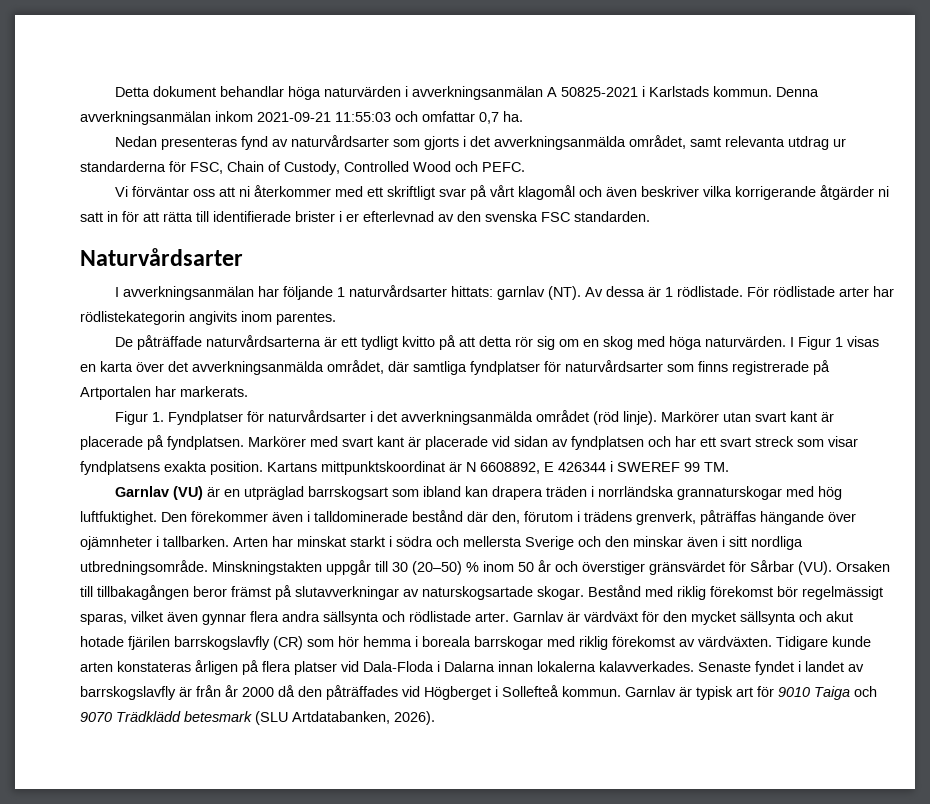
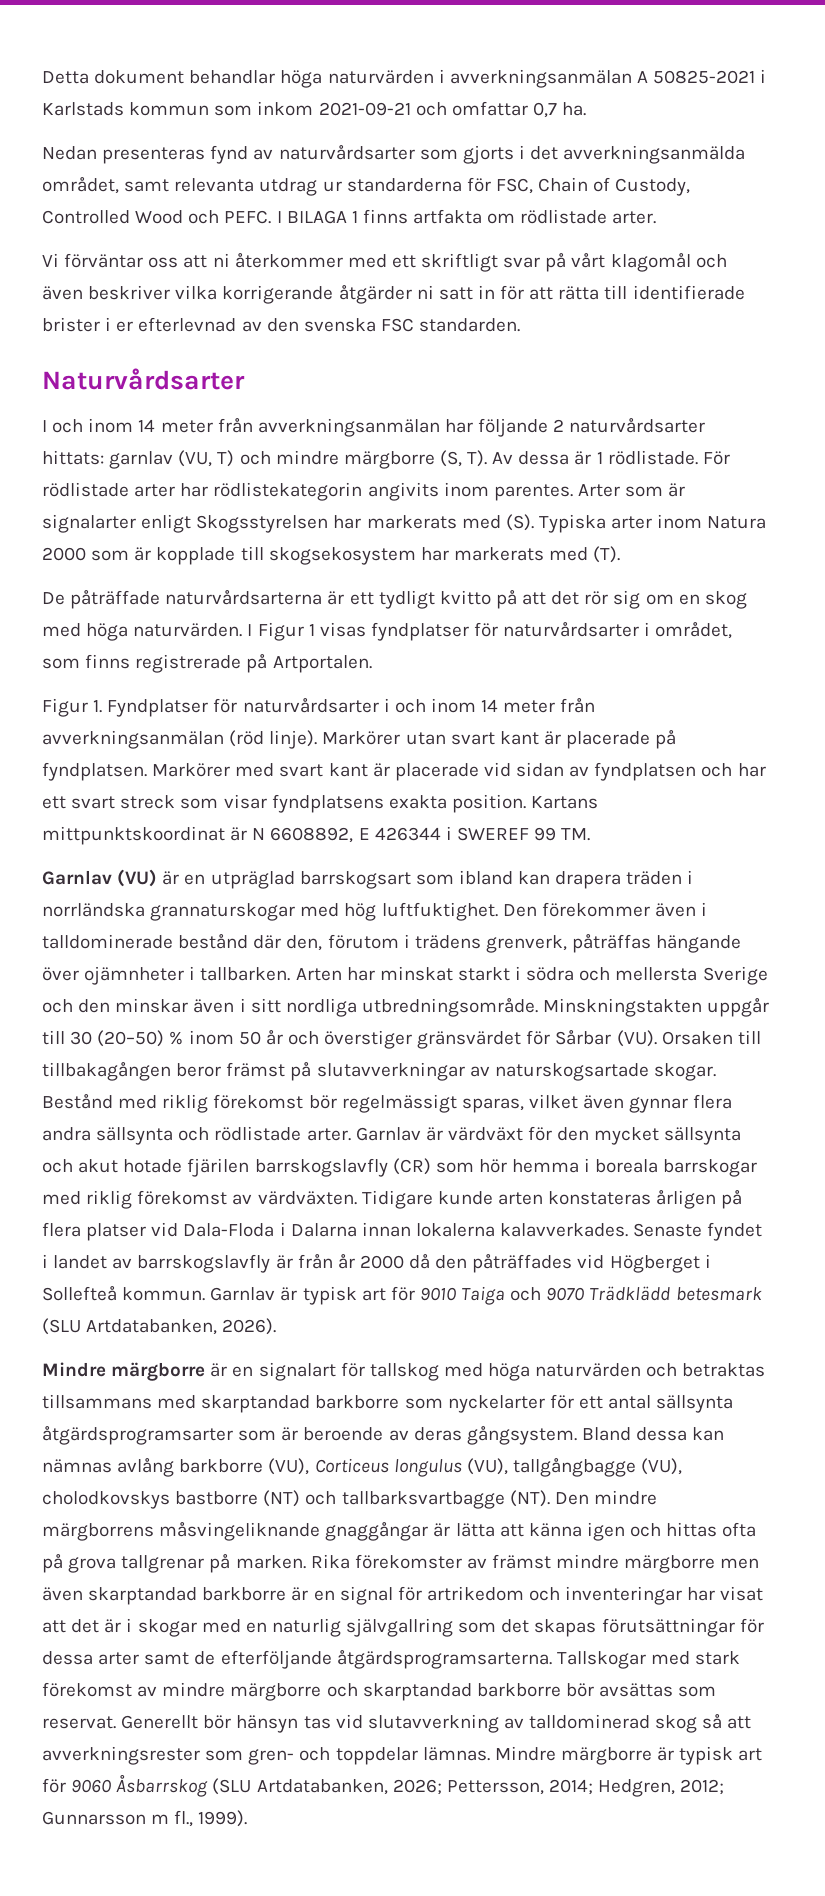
[713,86,820,97] [80,111,211,125] kommun. Denna avverkningsanmälan -> [129,102,253,116] kommun som
[335,112,391,122] 11:55:03 -> (411, 109) none
(525, 167) none -> [276,209,657,224] I BILAGA 1 finns artfakta om rödlistade arter.
(120, 292) none -> [52,418,253,433] och inom 14 meter från
[337,287,346,297] 1 -> [553,419,565,432] 2
[548,286,582,300] (NT). -> [178,450,488,469] (VU, T) och mindre märgborre (S, T).
(336, 318) none -> [577,483,686,497] [42,514,767,533] [42,546,621,565] Arter som är signalarter enligt Skogsstyrelsen har markerats med (S). Typiska arter inom Natura 2000 som är kopplade till skogsekosystem har markerats med (T).
[479,336,513,347] detta -> [551,591,580,605] det
[80,360,467,375] en karta över det avverkningsanmälda området, där samtliga -> (366, 629) none
(663, 366) none -> [644,622,733,639] i området,
[80,386,248,400] Artportalen har markerats. -> [272,655,372,673] Artportalen.
[377,410,590,425] det avverkningsanmälda området -> [394,698,596,713] [42,730,224,749] och inom 14 meter från avverkningsanmälan
(435, 718) none -> [42,1362,766,1381] [42,1394,734,1413] [42,1426,725,1445] [42,1458,683,1477] [42,1490,657,1509] [42,1522,757,1541] [42,1554,760,1573] [42,1586,764,1605] [42,1618,764,1637] [42,1650,741,1669] [42,1682,717,1701] [42,1714,752,1733] [42,1746,763,1765] [42,1774,725,1797] [42,1810,248,1827] // Mindre märgborre är en signalart för tallskog med höga naturvärden och betraktas tillsammans med skarptandad barkborre som nyckelarter för ett antal sällsynta åtgärdsprogramsarter som är beroende av deras gångsystem. Bland dessa kan nämnas avlång barkborre (VU), Corticeus longulus (VU), tallgångbagge (VU), cholodkovskys bastborre (NT) och tallbarksvartbagge (NT). Den mindre märgborrens måsvingeliknande gnaggångar är lätta att känna igen och hittas ofta på grova tallgrenar på marken. Rika förekomster av främst mindre märgborre men även skarptandad barkborre är en signal för artrikedom och inventeringar har visat att det är i skogar med en naturlig självgallring som det skapas förutsättningar för dessa arter samt de efterföljande åtgärdsprogramsarterna. Tallskogar med stark förekomst av mindre märgborre och skarptandad barkborre bör avsättas som reservat. Generellt bör hänsyn tas vid slutavverkning av talldominerad skog så att avverkningsrester som gren- och toppdelar lämnas. Mindre märgborre är typisk art för 9060 Åsbarrskog (SLU Artdatabanken, 2026; Pettersson, 2014; Hedgren, 2012; Gunnarsson m fl., 1999).

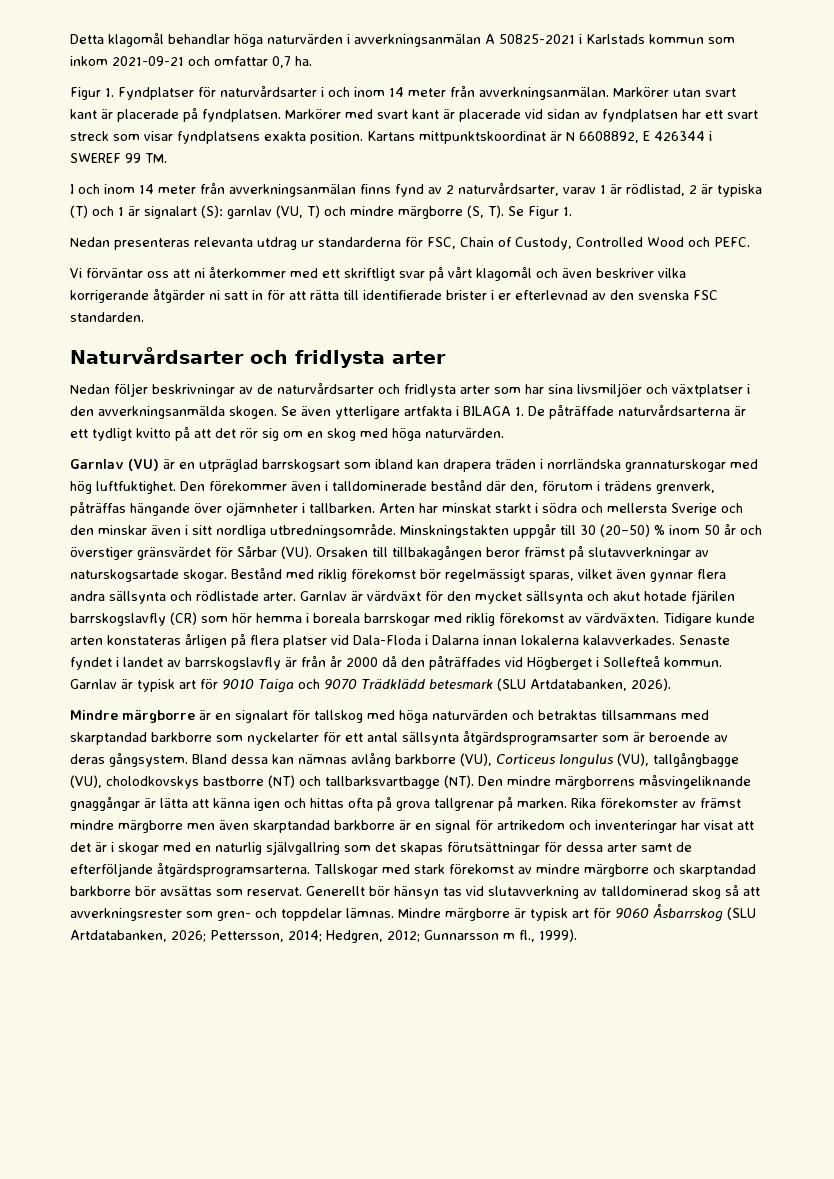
[94,70,185,84] dokument -> [108,32,164,47] klagomål
[42,145,746,164] [42,177,170,194] Nedan presenteras fynd av naturvårdsarter som gjorts i det avverkningsanmälda området, samt -> [70,85,736,100] [70,107,758,122] [70,131,712,144] [70,153,167,163] [70,182,762,197] [70,205,572,219] [70,237,190,250] Figur 1. Fyndplatser för naturvårdsarter i och inom 14 meter från avverkningsanmälan. Markörer utan svart kant är placerade på fyndplatsen. Markörer med svart kant är placerade vid sidan av fyndplatsen har ett svart streck som visar fyndplatsens exakta position. Kartans mittpunktskoordinat är N 6608892, E 426344 i SWEREF 99 TM. // I och inom 14 meter från avverkningsanmälan finns fynd av 2 naturvårdsarter, varav 1 är rödlistad, 2 är typiska (T) och 1 är signalart (S): garnlav (VU, T) och mindre märgborre (S, T). Se Figur 1. // Nedan presenteras
[276,209,657,224] I BILAGA 1 finns artfakta om rödlistade arter. -> (750, 242) none
[42,418,706,437] [42,450,730,469] [42,482,686,501] [42,514,767,533] [42,546,621,565] // I och inom 14 meter från avverkningsanmälan har följande 2 naturvårdsarter hittats: garnlav (VU, T) och mindre märgborre (S, T). Av dessa är 1 rödlistade. För rödlistade arter har rödlistekategorin angivits inom parentes. Arter som är signalarter enligt Skogsstyrelsen har markerats med (S). Typiska arter inom Natura 2000 som är kopplade till skogsekosystem har markerats med (T). // -> [250,350,446,368] [70,382,750,397] [70,406,524,419] och fridlysta arter // Nedan följer beskrivningar av de naturvårdsarter och fridlysta arter som har sina livsmiljöer och växtplatser i den avverkningsanmälda skogen. Se även ytterligare artfakta i BILAGA 1.
[247,622,733,641] [42,654,372,673] [42,698,596,717] [42,730,677,749] [42,762,766,781] [42,794,599,813] [42,826,591,845] I Figur 1 visas fyndplatser för naturvårdsarter i området, som finns registrerade på Artportalen. // Figur 1. Fyndplatser för naturvårdsarter i och inom 14 meter från avverkningsanmälan (röd linje). Markörer utan svart kant är placerade på fyndplatsen. Markörer med svart kant är placerade vid sidan av fyndplatsen och har ett svart streck som visar fyndplatsens exakta position. Kartans mittpunktskoordinat är N 6608892, E 426344 i SWEREF 99 TM. -> (504, 433) none

